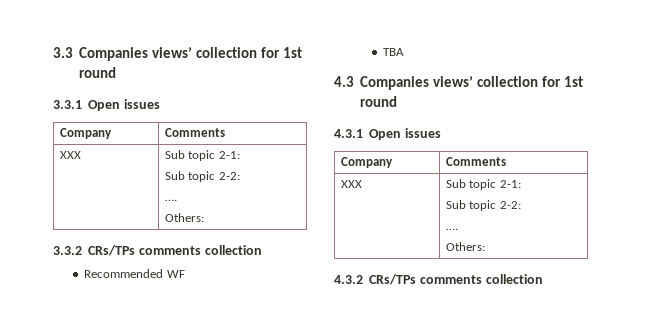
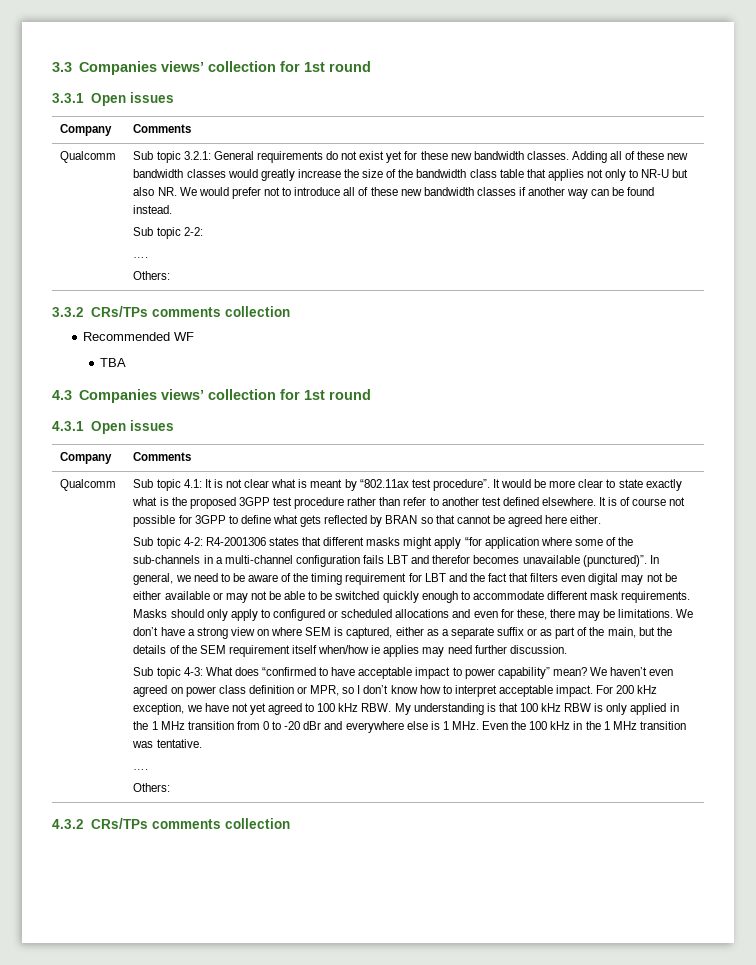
[59,151,81,159] [164,150,240,161] XXX | Sub topic 2-1: -> [60,151,117,163] [133,151,689,163] [133,169,689,181] [133,187,655,199] [133,205,173,214] Qualcomm | Sub topic 3.2.1: General requirements do not exist yet for these new bandwidth classes. Adding all of these new bandwidth classes would greatly increase the size of the bandwidth class table that applies not only to NR-U but also NR. We would prefer not to introduce all of these new bandwidth classes if another way can be found instead.
[340,180,362,188] [445,179,521,190] [445,200,521,211] XXX | Sub topic 2-1: // Sub topic 2-2: -> [60,479,117,491] [133,479,682,491] [132,497,686,509] [133,515,602,527] [133,537,634,549] [133,555,659,567] [133,573,677,585] [133,591,691,603] [133,609,694,621] [133,627,672,639] [133,645,567,657] [133,667,674,679] [133,685,658,697] [133,703,679,715] [133,721,686,733] [132,739,202,748] Qualcomm | Sub topic 4.1: It is not clear what is meant by “802.11ax test procedure”. It would be more clear to state exactly what is the proposed 3GPP test procedure rather than refer to another test defined elsewhere. It is of course not possible for 3GPP to define what gets reflected by BRAN so that cannot be agreed here either. // Sub topic 4-2: R4-2001306 states that different masks might apply “for application where some of the sub-channels in a multi-channel configuration fails LBT and therefor becomes unavailable (punctured)”. In general, we need to be aware of the timing requirement for LBT and the fact that filters even digital may not be either available or may not be able to be switched quickly enough to accommodate different mask requirements. Masks should only apply to configured or scheduled allocations and even for these, there may be limitations. We don’t have a strong view on where SEM is captured, either as a separate suffix or as part of the main, but the details of the SEM requirement itself when/how ie applies may need further discussion. // Sub topic 4-3: What does “confirmed to have acceptable impact to power capability” mean? We haven’t even agreed on power class definition or MPR, so I don’t know how to interpret acceptable impact. For 200 kHz exception, we have not yet agreed to 100 kHz RBW. My understanding is that 100 kHz RBW is only applied in the 1 MHz transition from 0 to -20 dBr and everywhere else is 1 MHz. Even the 100 kHz in the 1 MHz transition was tentative.

